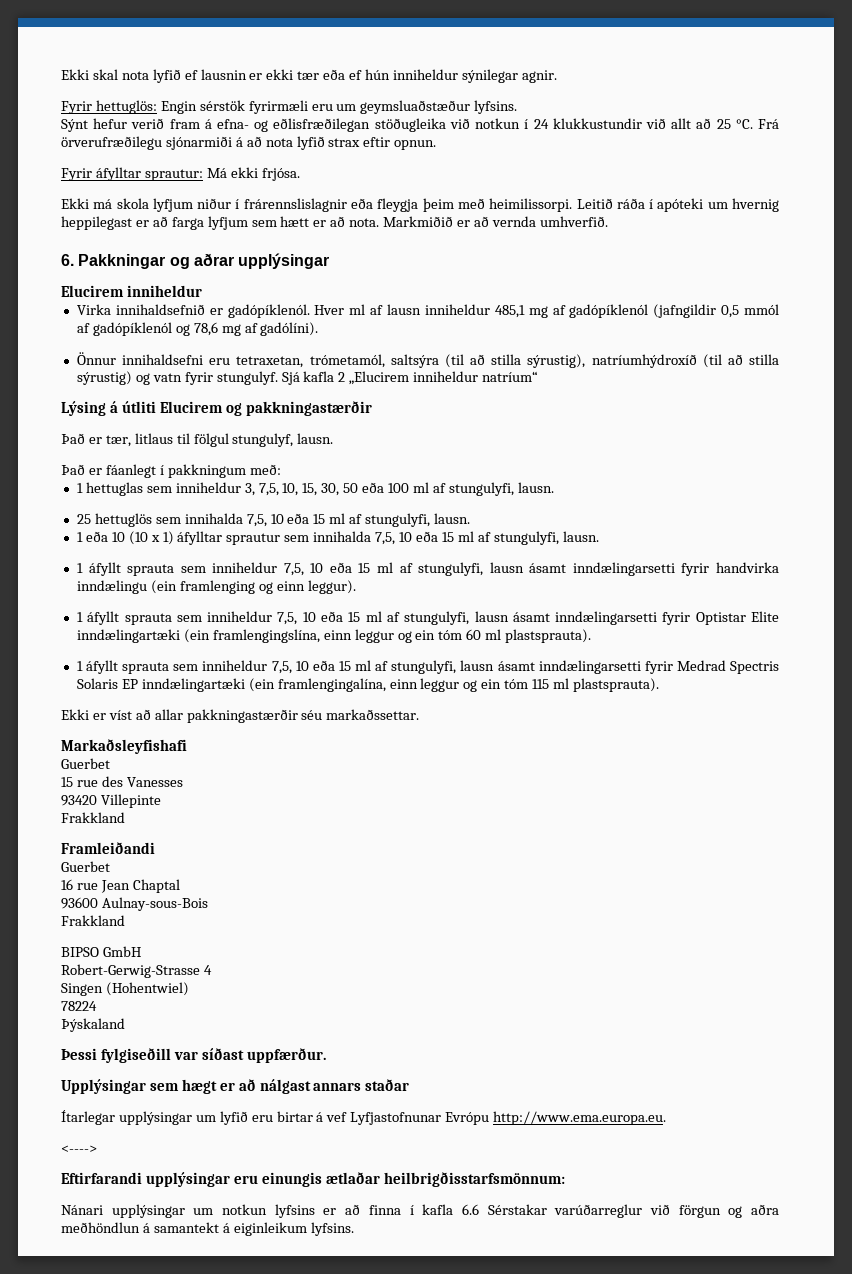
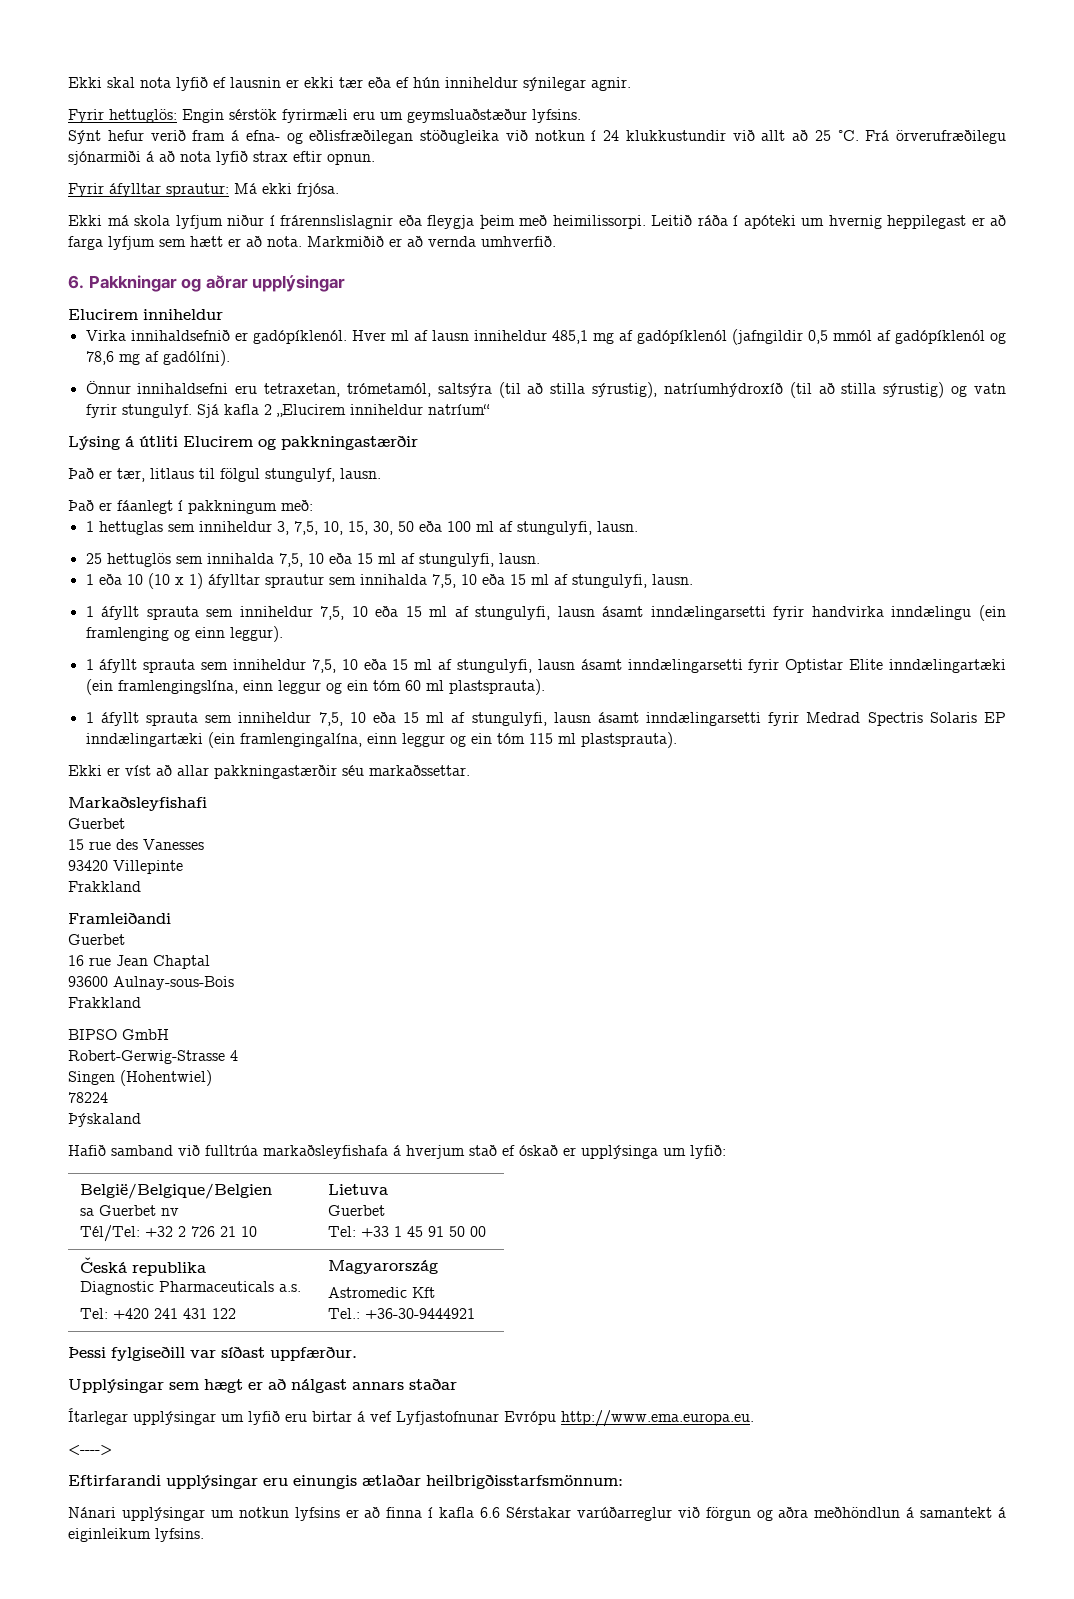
(125, 1025) none -> [68,1145,726,1159] [80,1183,273,1199] [80,1205,180,1216] [80,1225,258,1242] [328,1184,389,1195] [328,1205,386,1216] [328,1226,487,1237] [80,1257,207,1276] [80,1281,302,1295] [80,1308,237,1319] [328,1260,439,1274] [328,1287,436,1298] [328,1308,476,1319] // Hafið samband við fulltrúa markaðsleyfishafa á hverjum stað ef óskað er upplýsinga um lyfið: // België/Belgique/Belgien // sa Guerbet nv // Tél/Tel: +32 2 726 21 10 | Lietuva // Guerbet // Tel: +33 1 45 91 50 00 // Česká republika // Diagnostic Pharmaceuticals a.s. // Tel: +420 241 431 122 | Magyarország // Astromedic Kft // Tel.: +36-30-9444921

